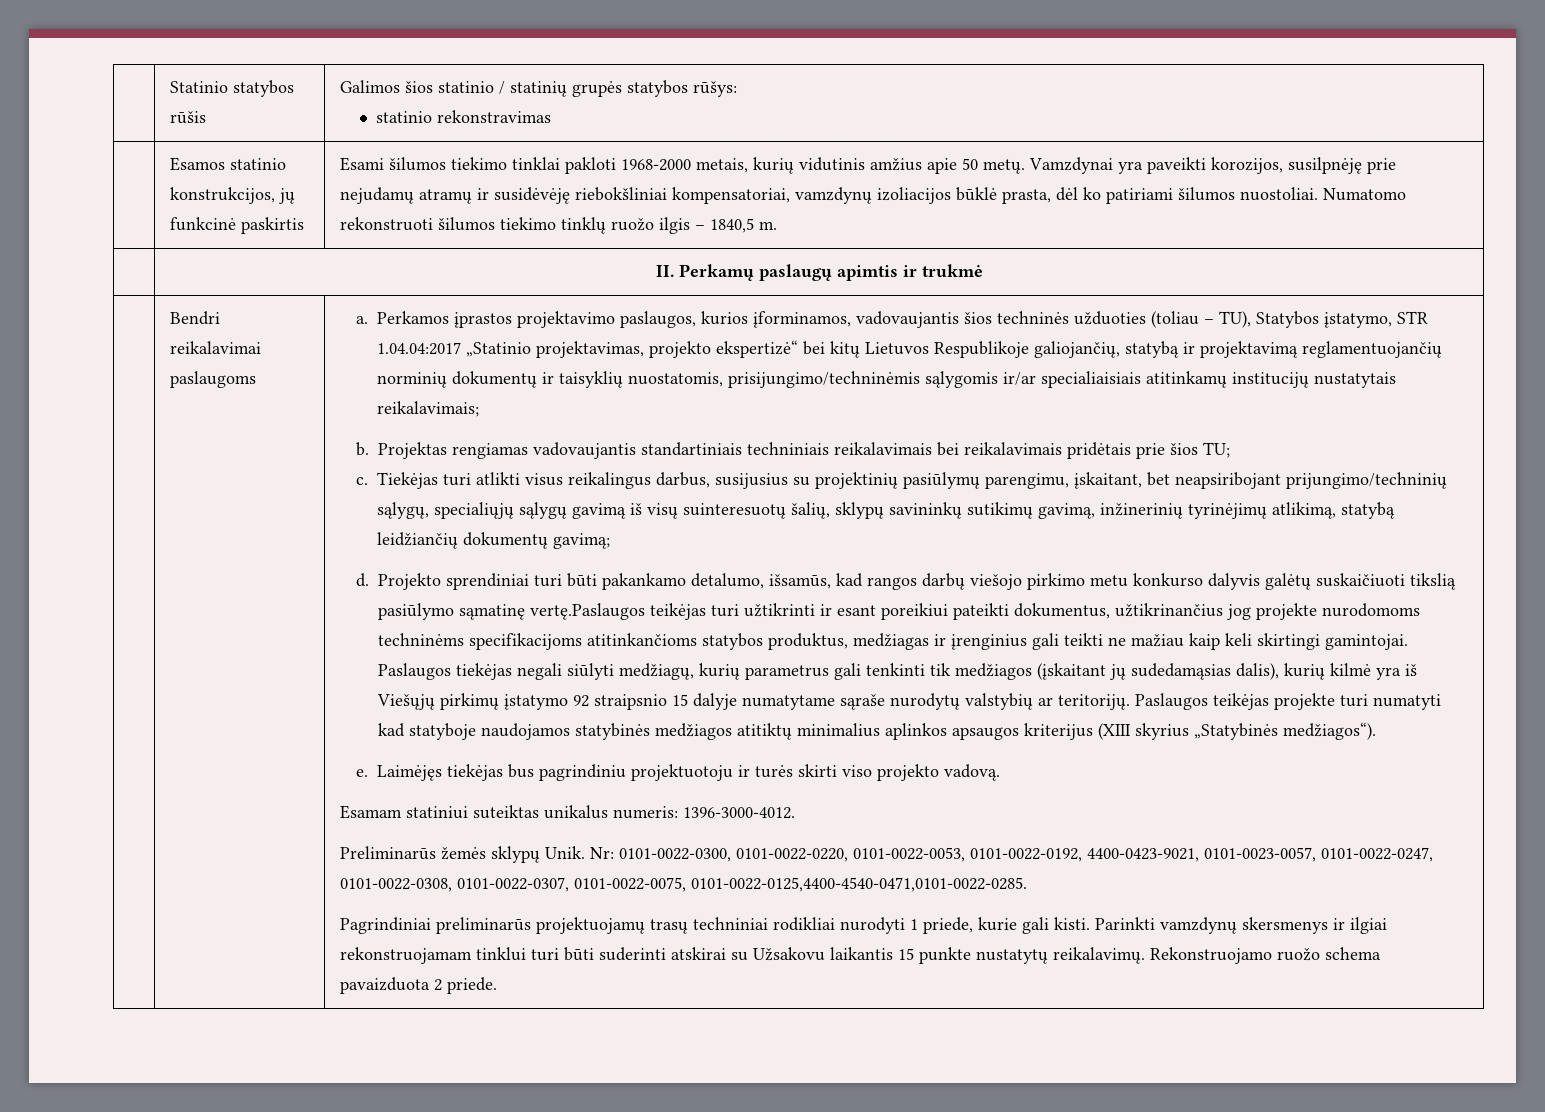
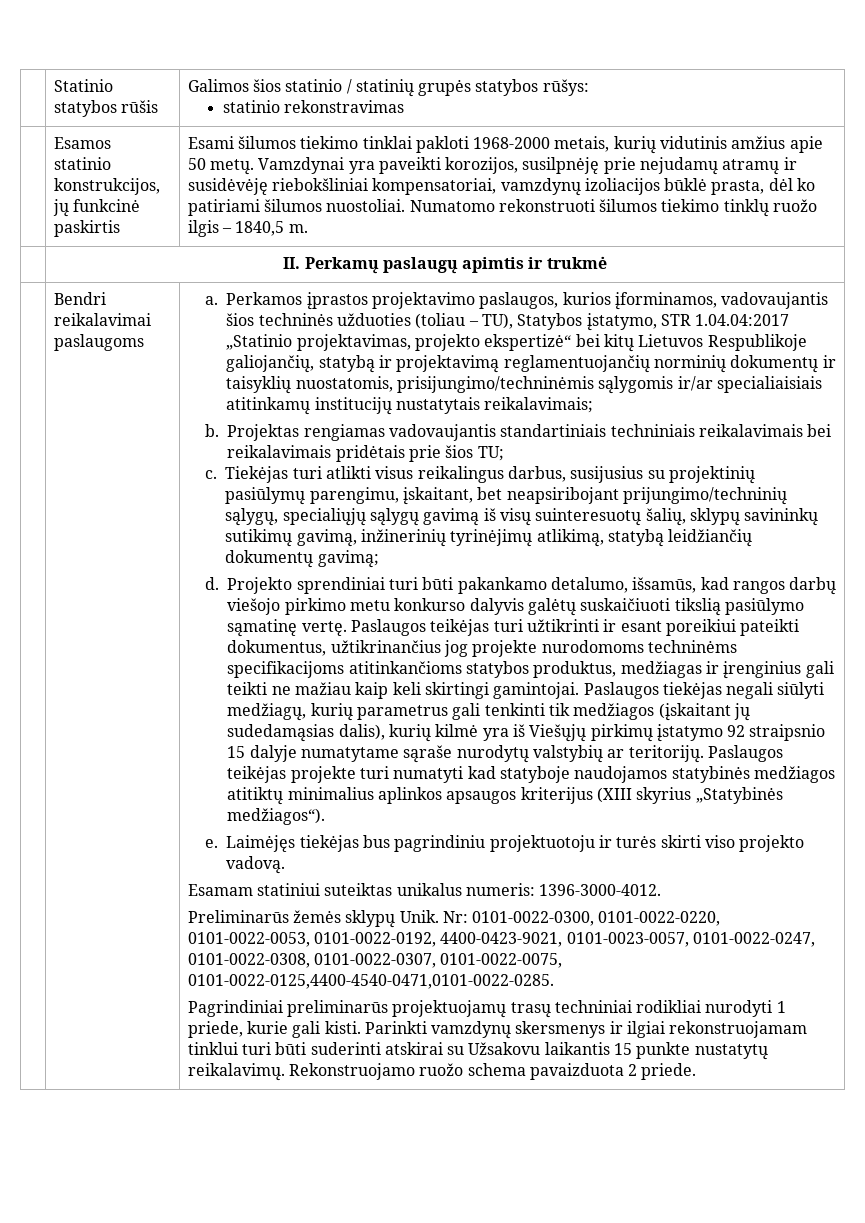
[530,603,646,620] vertę.Paslaugos -> [301,619,426,636] vertę. Paslaugos

